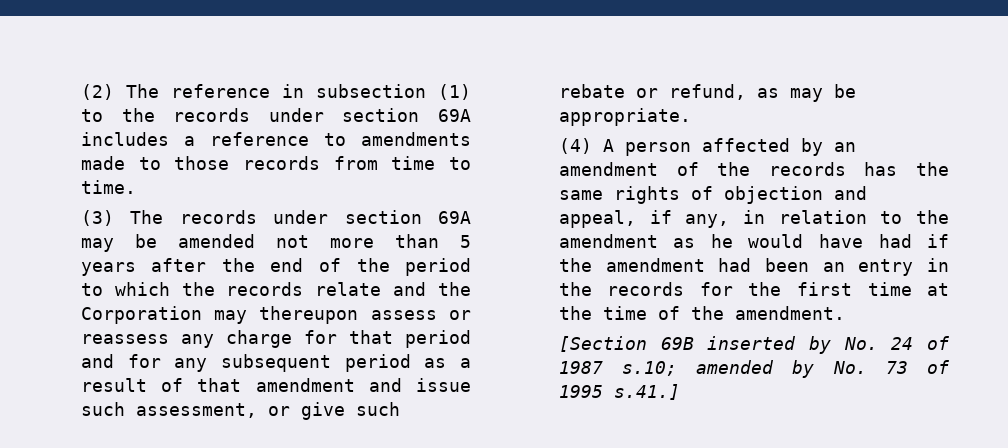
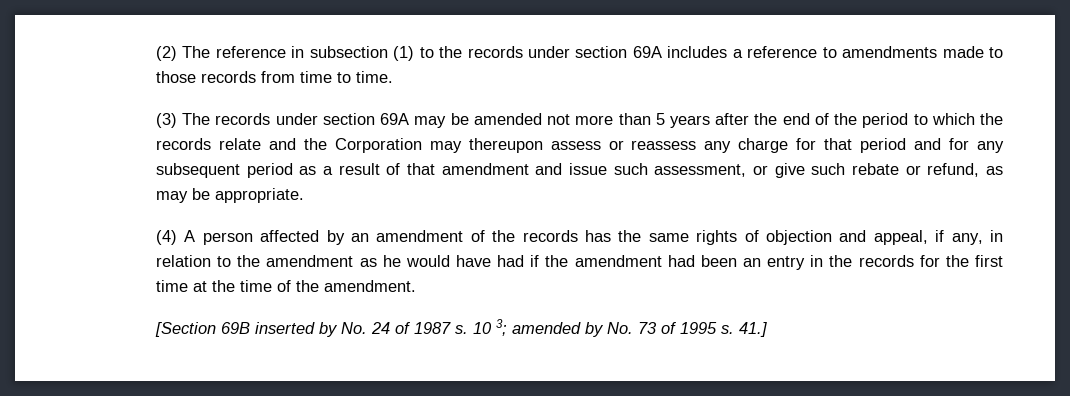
[622,361,678,376] s.10; -> [454,319,507,336] s. 10 3;
[613,384,680,400] s.41.] -> [720,322,767,337] s. 41.]

